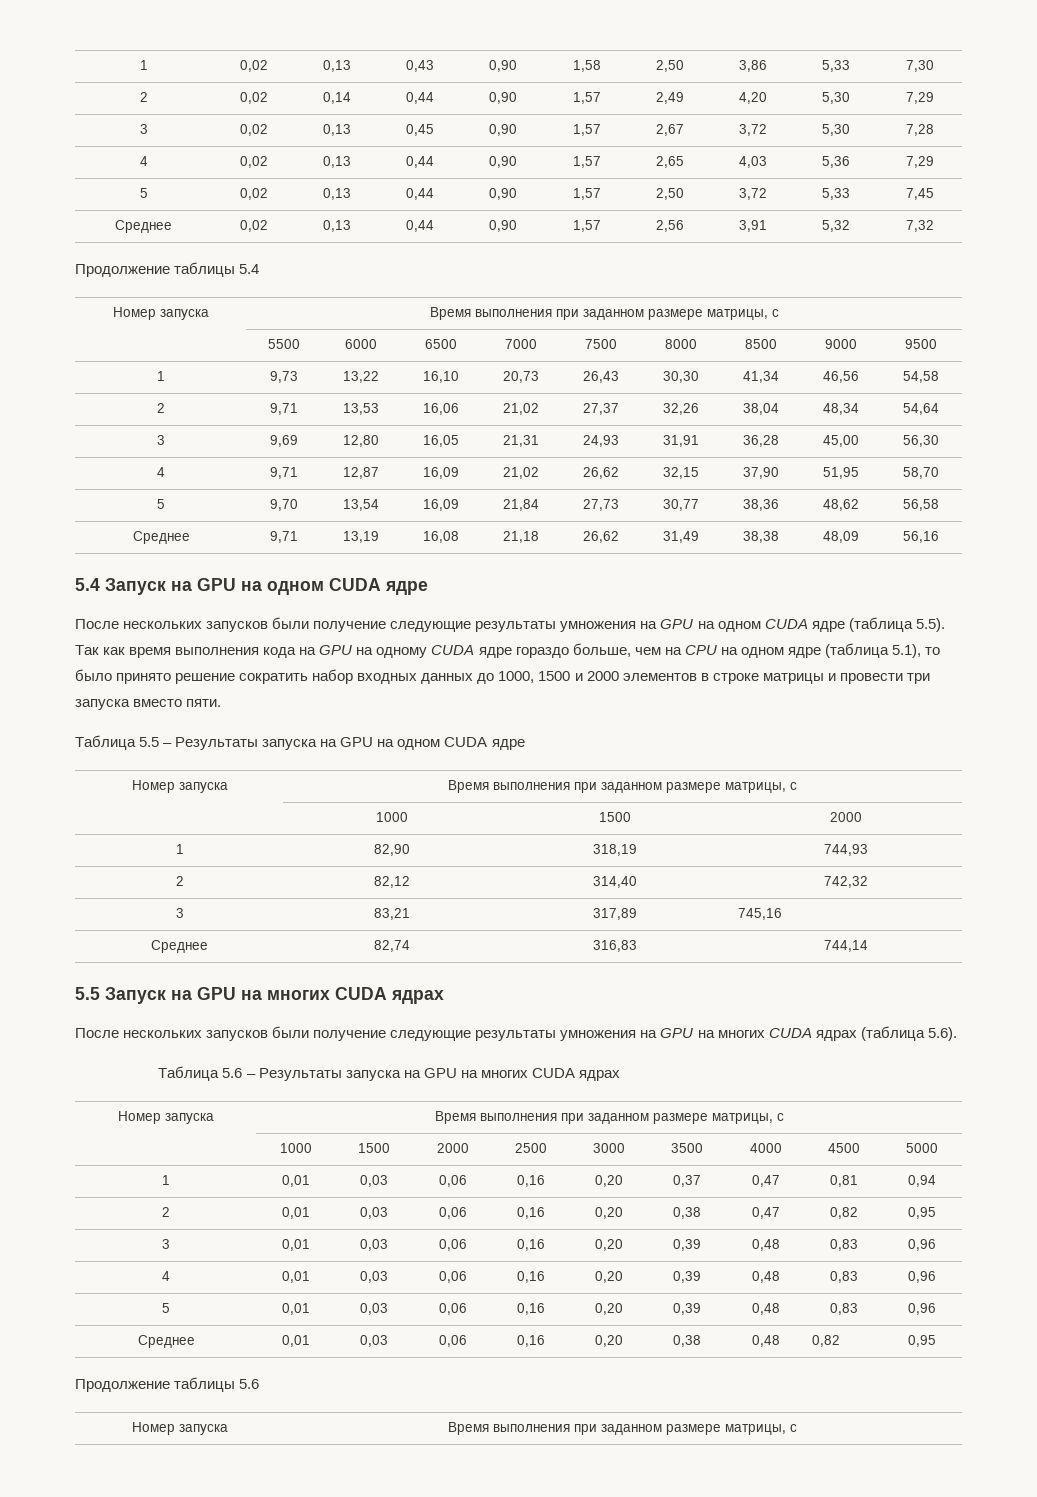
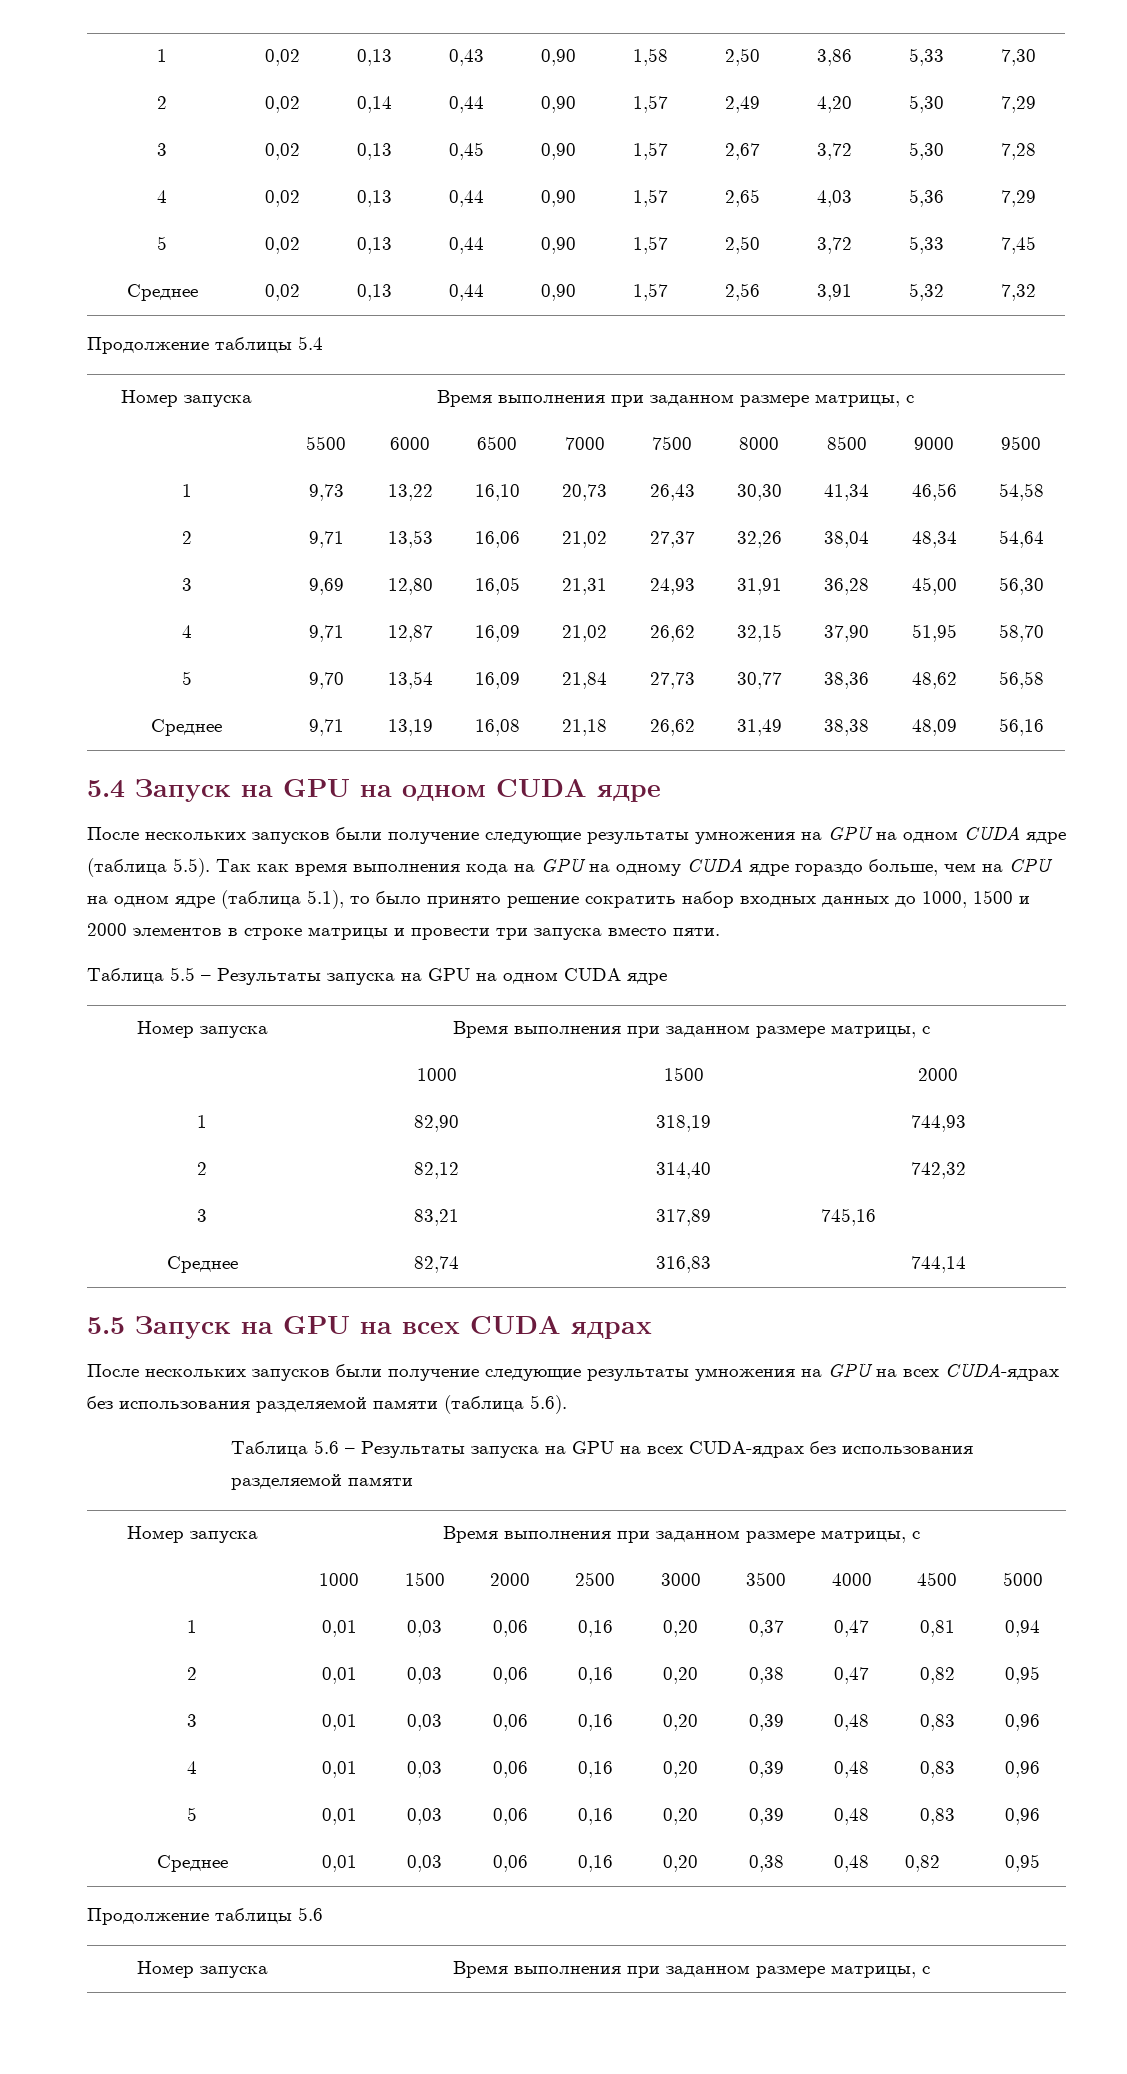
[267,990,330,1000] многих -> [402,1322,460,1334] всех
[717,1028,857,1041] многих CUDA ядрах -> [903,1363,1059,1381] [87,1396,438,1413] всех CUDA-ядрах без использования разделяемой памяти
[480,1068,620,1081] многих CUDA ядрах -> [647,1441,974,1458] [231,1474,414,1490] всех CUDA-ядрах без использования разделяемой памяти

